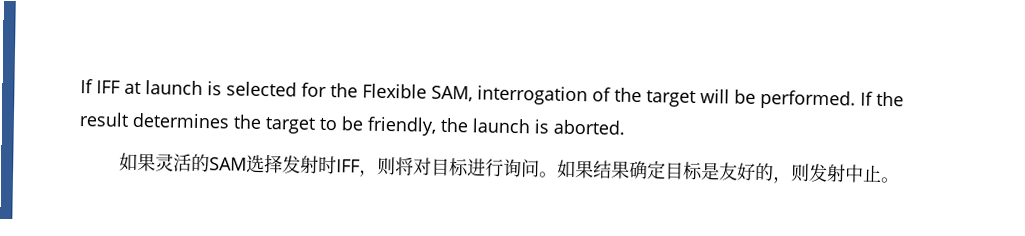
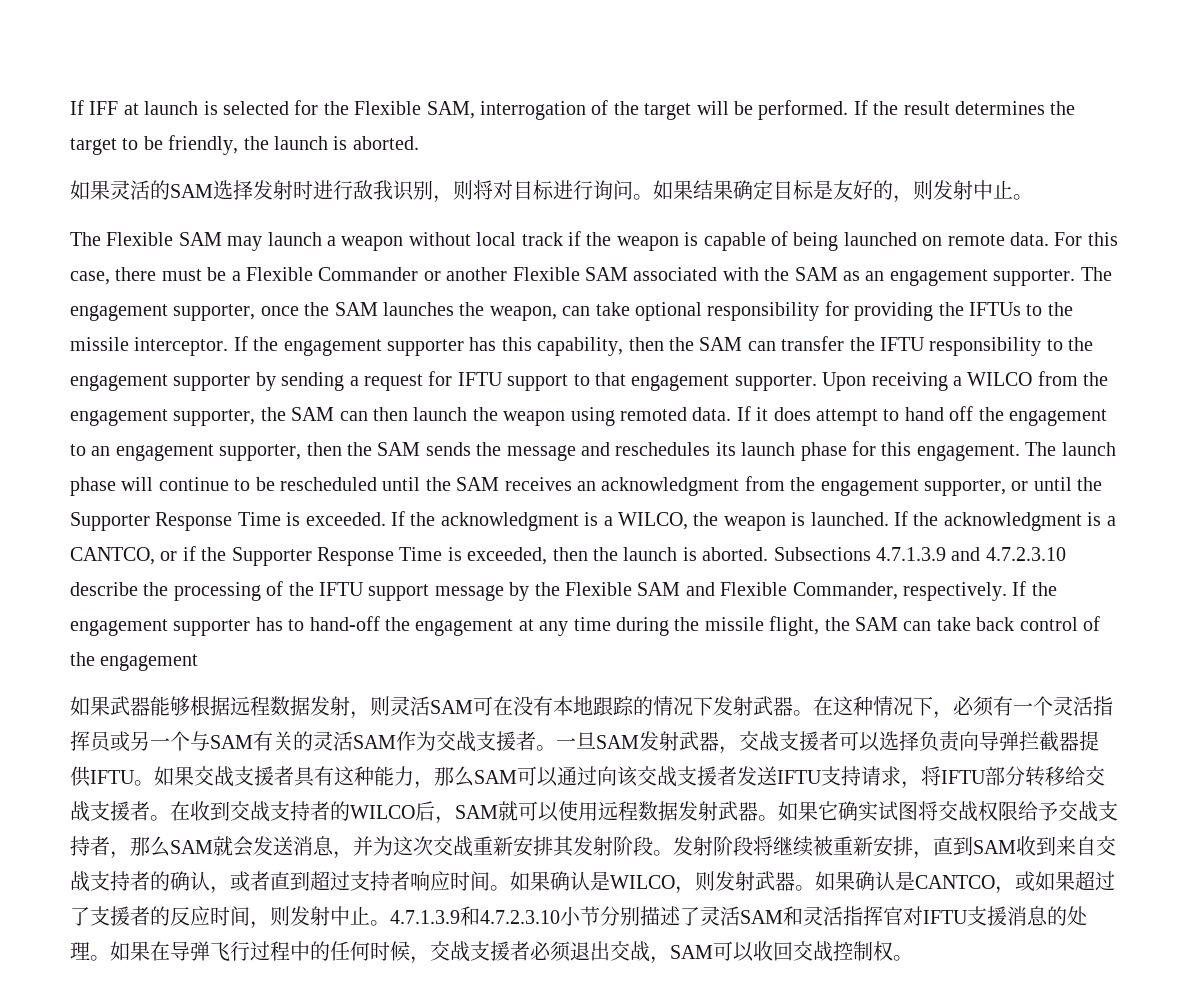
[336,159,361,173] IFF -> [313,180,433,201] 进行敌我识别
(901, 180) none -> [70,231,1118,251] [70,267,1112,286] [70,301,1073,321] [70,336,1094,356] [70,371,1109,391] [70,406,1107,426] [70,441,1116,461] [70,476,1103,496] [70,511,1116,531] [70,546,1066,566] [70,581,1057,601] [70,616,1100,636] [70,652,199,671] [70,696,1113,719] [70,731,1099,754] [70,766,1105,789] [70,801,1118,824] [70,836,1116,859] [70,871,1115,894] [70,906,1087,929] [70,941,913,964] // The Flexible SAM may launch a weapon without local track if the weapon is capable of being launched on remote data. For this case, there must be a Flexible Commander or another Flexible SAM associated with the SAM as an engagement supporter. The engagement supporter, once the SAM launches the weapon, can take optional responsibility for providing the IFTUs to the missile interceptor. If the engagement supporter has this capability, then the SAM can transfer the IFTU responsibility to the engagement supporter by sending a request for IFTU support to that engagement supporter. Upon receiving a WILCO from the engagement supporter, the SAM can then launch the weapon using remoted data. If it does attempt to hand off the engagement to an engagement supporter, then the SAM sends the message and reschedules its launch phase for this engagement. The launch phase will continue to be rescheduled until the SAM receives an acknowledgment from the engagement supporter, or until the Supporter Response Time is exceeded. If the acknowledgment is a WILCO, the weapon is launched. If the acknowledgment is a CANTCO, or if the Supporter Response Time is exceeded, then the launch is aborted. Subsections 4.7.1.3.9 and 4.7.2.3.10 describe the processing of the IFTU support message by the Flexible SAM and Flexible Commander, respectively. If the engagement supporter has to hand-off the engagement at any time during the missile flight, the SAM can take back control of the engagement // 如果武器能够根据远程数据发射，则灵活SAM可在没有本地跟踪的情况下发射武器。在这种情况下，必须有一个灵活指挥员或另一个与SAM有关的灵活SAM作为交战支援者。一旦SAM发射武器，交战支援者可以选择负责向导弹拦截器提供IFTU。如果交战支援者具有这种能力，那么SAM可以通过向该交战支援者发送IFTU支持请求，将IFTU部分转移给交战支援者。在收到交战支持者的WILCO后，SAM就可以使用远程数据发射武器。如果它确实试图将交战权限给予交战支持者，那么SAM就会发送消息，并为这次交战重新安排其发射阶段。发射阶段将继续被重新安排，直到SAM收到来自交战支持者的确认，或者直到超过支持者响应时间。如果确认是WILCO，则发射武器。如果确认是CANTCO，或如果超过了支援者的反应时间，则发射中止。4.7.1.3.9和4.7.2.3.10小节分别描述了灵活SAM和灵活指挥官对IFTU支援消息的处理。如果在导弹飞行过程中的任何时候，交战支援者必须退出交战，SAM可以收回交战控制权。

